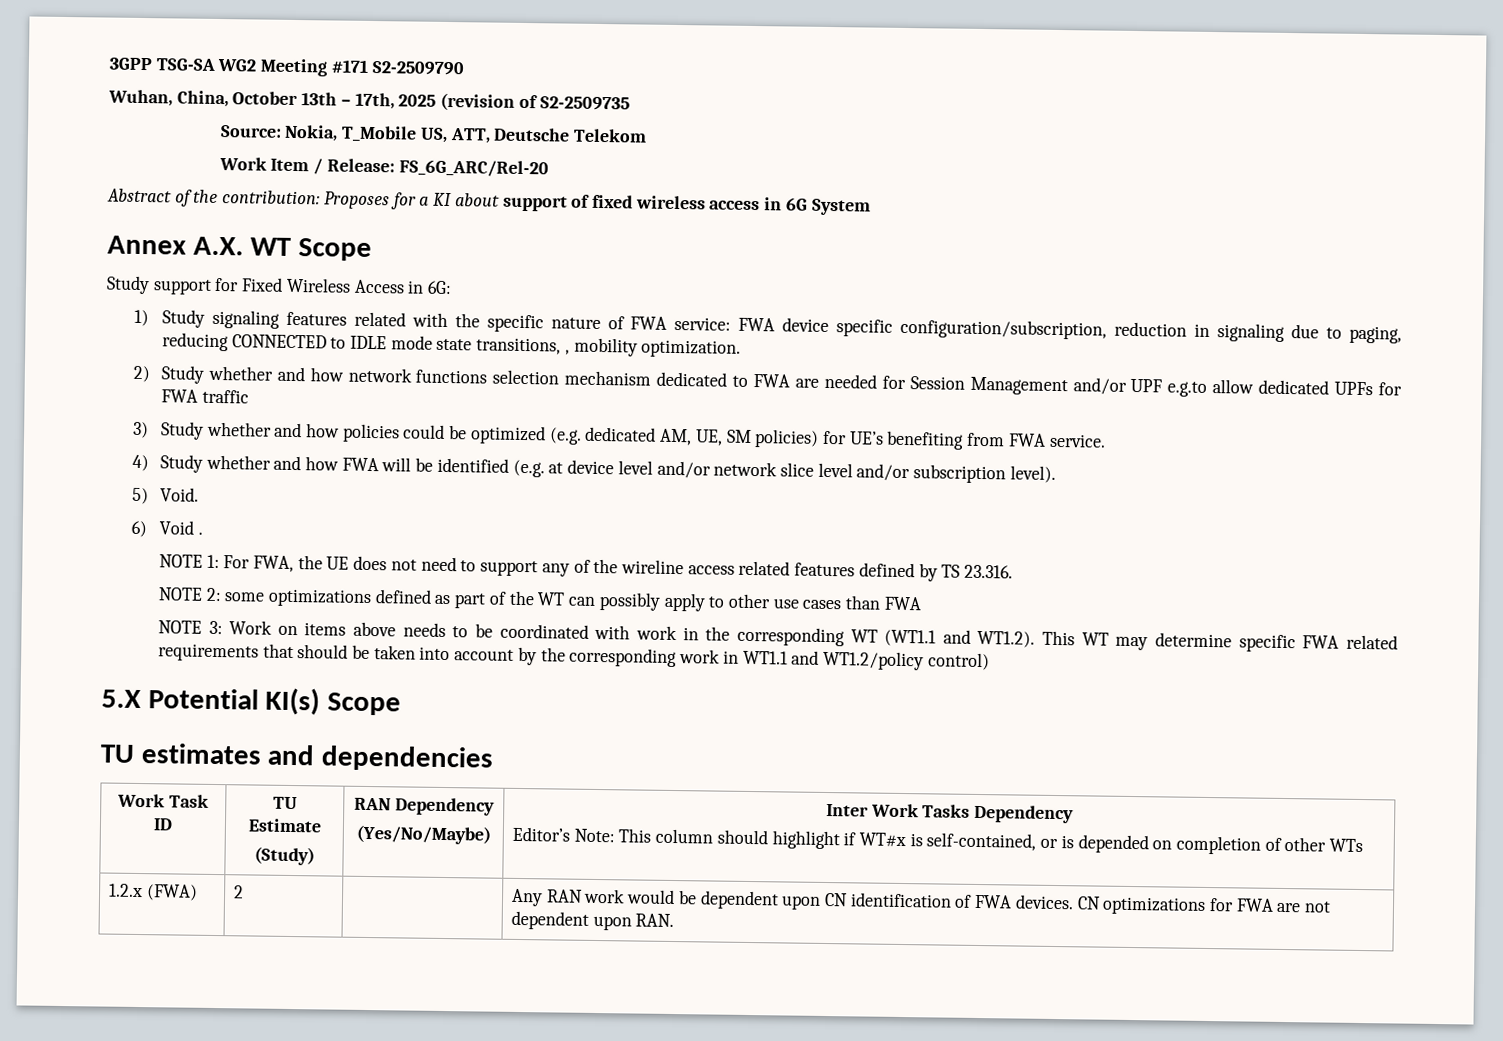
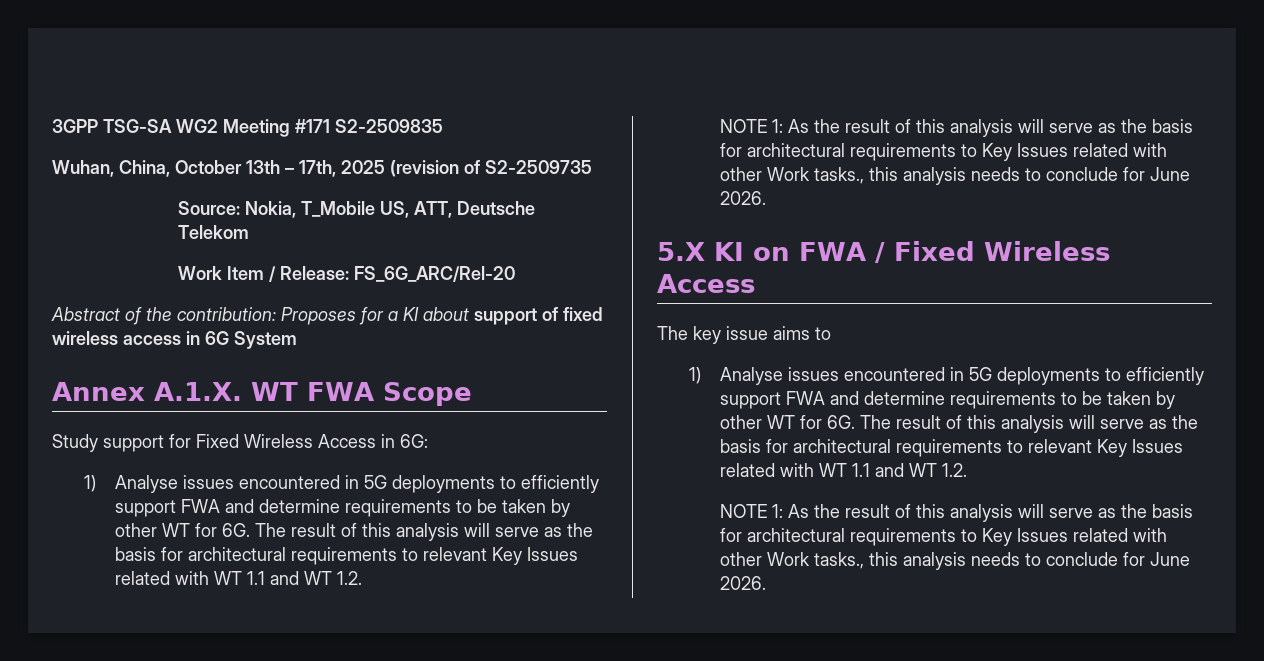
[371,60,464,76] S2-2509790 -> [335,119,443,133] S2-2509835
[192,236,293,256] A.X. WT -> [154,382,374,401] A.1.X. WT FWA
[161,309,1402,344] [161,332,742,358] [132,365,1403,397] [160,389,249,404] [132,421,1106,450] [131,454,1056,484] [131,487,199,505] [130,520,203,538] [158,554,1014,582] [157,587,922,612] [157,620,1398,653] [157,643,990,671] [101,687,402,716] [100,743,495,772] [117,793,209,808] [153,818,173,831] [272,796,298,810] [247,818,322,833] [253,846,315,866] [354,797,495,816] [355,824,491,845] [825,803,1075,824] [511,826,1364,855] [108,883,198,901] [233,885,244,899] [510,888,1332,915] [510,910,675,931] Study signaling features related with the specific nature of FWA service: FWA device specific configuration/subscription, reduction in signaling due to paging, reducing CONNECTED to IDLE mode state transitions, , mobility optimization. // 2) Study whether and how network functions selection mechanism dedicated to FWA are needed for Session Management and/or UPF e.g.to allow dedicated UPFs for FWA traffic // 3) Study whether and how policies could be optimized (e.g. dedicated AM, UE, SM policies) for UE’s benefiting from FWA service. // 4) Study whether and how FWA will be identified (e.g. at device level and/or network slice level and/or subscription level). // 5) Void. // 6) Void . // NOTE 1: For FWA, the UE does not need to support any of the wireline access related features defined by TS 23.316. // NOTE 2: some optimizations defined as part of the WT can possibly apply to other use cases than FWA // NOTE 3: Work on items above needs to be coordinated with work in the corresponding WT (WT1.1 and WT1.2). This WT may determine specific FWA related requirements that should be taken into account by the corresponding work in WT1.1 and WT1.2/policy control) // 5.X Potential KI(s) Scope // TU estimates and dependencies // Work Task ID | TU Estimate // (Study) | RAN Dependency // (Yes/No/Maybe) | Inter Work Tasks Dependency // Editor’s Note: This column should highlight if WT#x is self-contained, or is depended on completion of other WTs // 1.2.x (FWA) | 2 | | Any RAN work would be dependent upon CN identification of FWA devices. CN optimizations for FWA are not dependent upon RAN. -> [115,475,600,493] [115,499,571,517] [115,523,594,541] [115,547,579,565] [115,571,363,585] [720,119,1194,137] [720,143,1168,161] [720,167,1191,185] [720,191,767,205] [657,241,1110,263] [657,274,755,293] [657,326,831,344] [688,367,1205,385] [720,391,1176,409] [720,415,1199,433] [720,439,1184,457] [720,463,968,477] [720,504,1194,522] [720,528,1168,546] [720,552,1191,570] [720,576,767,590] Analyse issues encountered in 5G deployments to efficiently support FWA and determine requirements to be taken by other WT for 6G. The result of this analysis will serve as the basis for architectural requirements to relevant Key Issues related with WT 1.1 and WT 1.2. // NOTE 1: As the result of this analysis will serve as the basis for architectural requirements to Key Issues related with other Work tasks., this analysis needs to conclude for June 2026. // 5.X KI on FWA / Fixed Wireless Access // The key issue aims to // 1) Analyse issues encountered in 5G deployments to efficiently support FWA and determine requirements to be taken by other WT for 6G. The result of this analysis will serve as the basis for architectural requirements to relevant Key Issues related with WT 1.1 and WT 1.2. // NOTE 1: As the result of this analysis will serve as the basis for architectural requirements to Key Issues related with other Work tasks., this analysis needs to conclude for June 2026.

